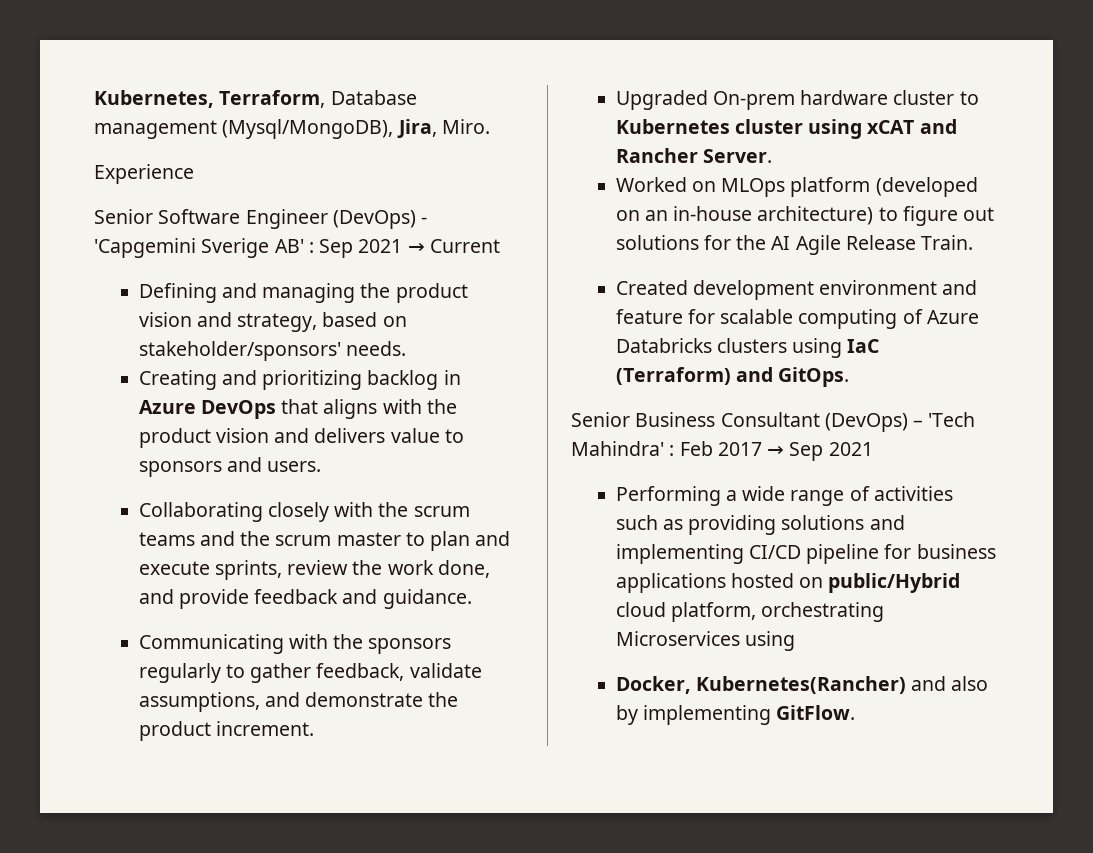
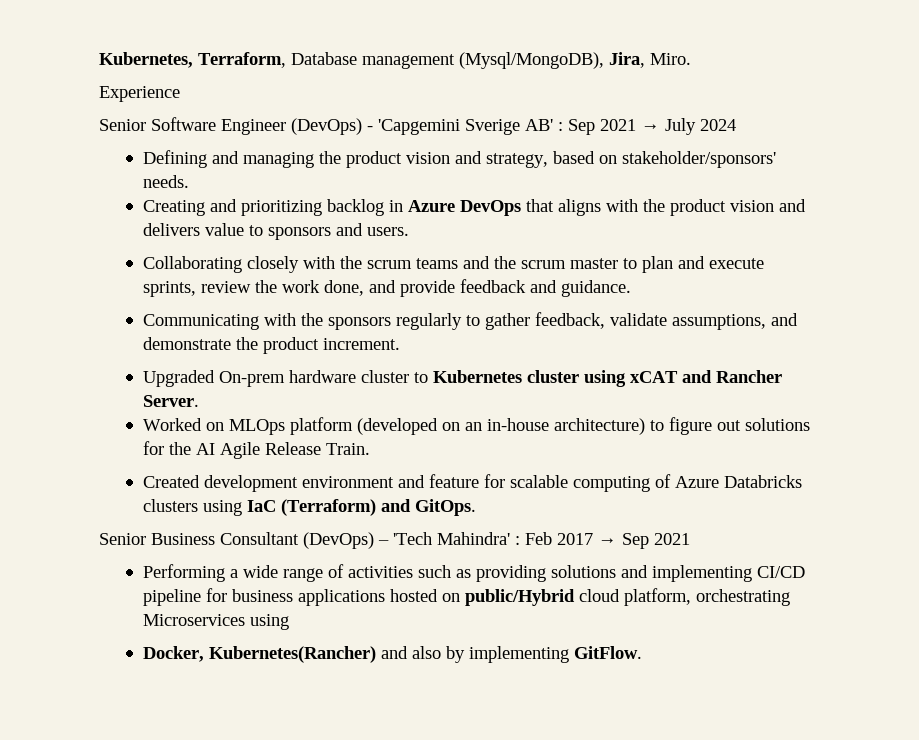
[429,239,500,253] Current -> [665,118,736,135] July 2024

